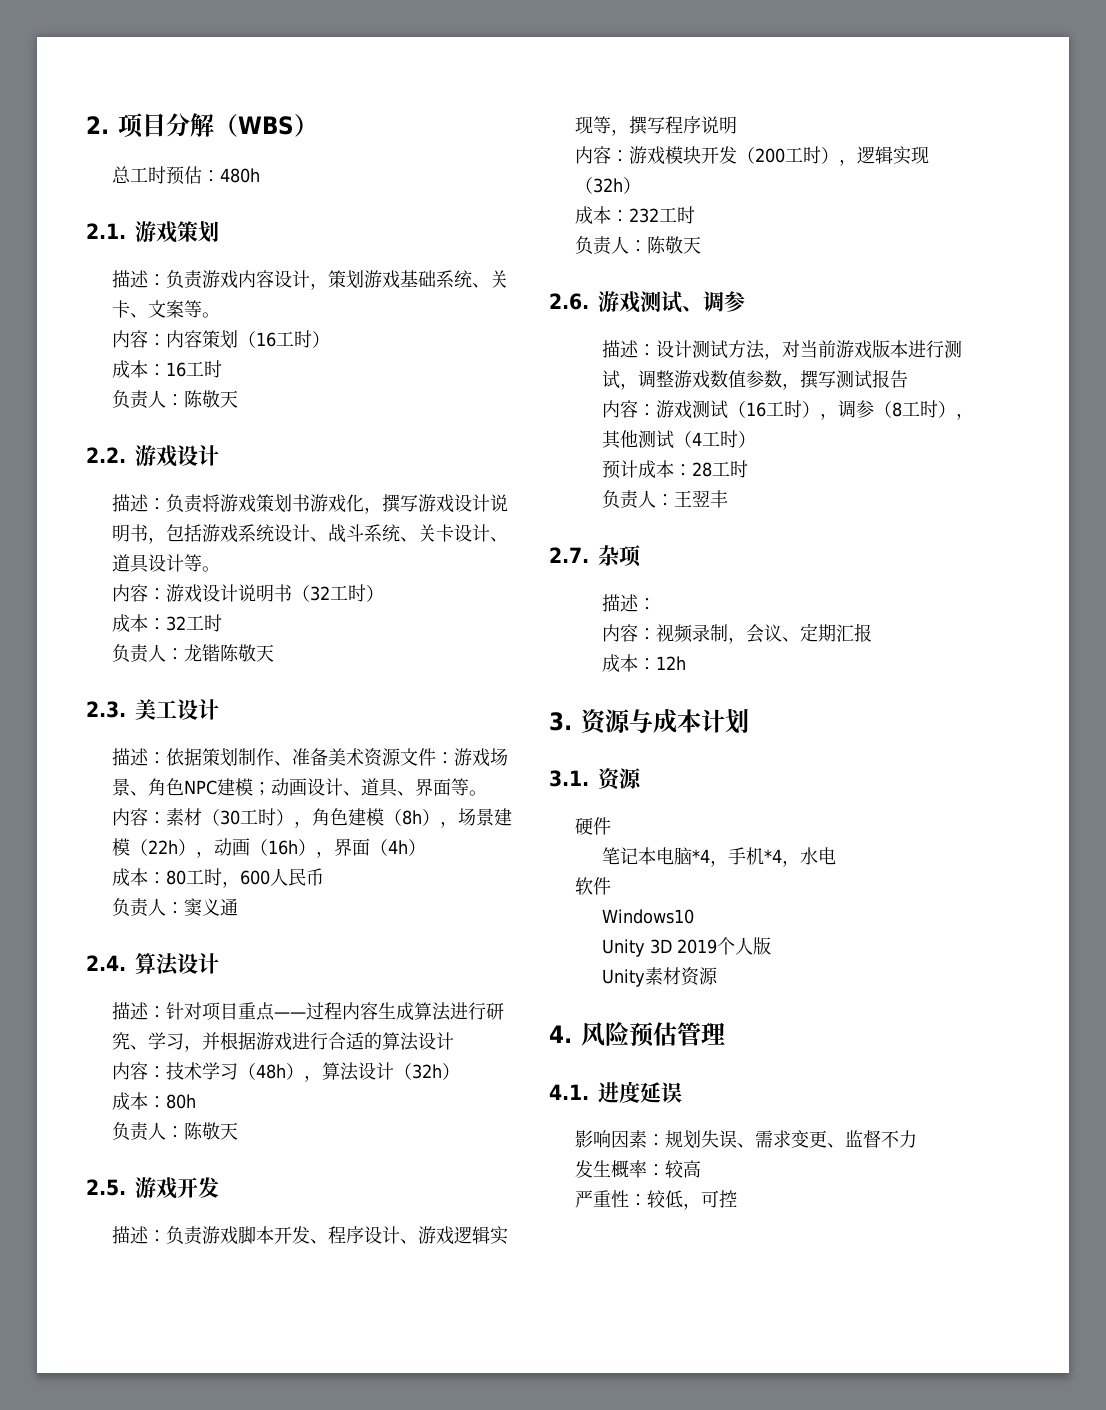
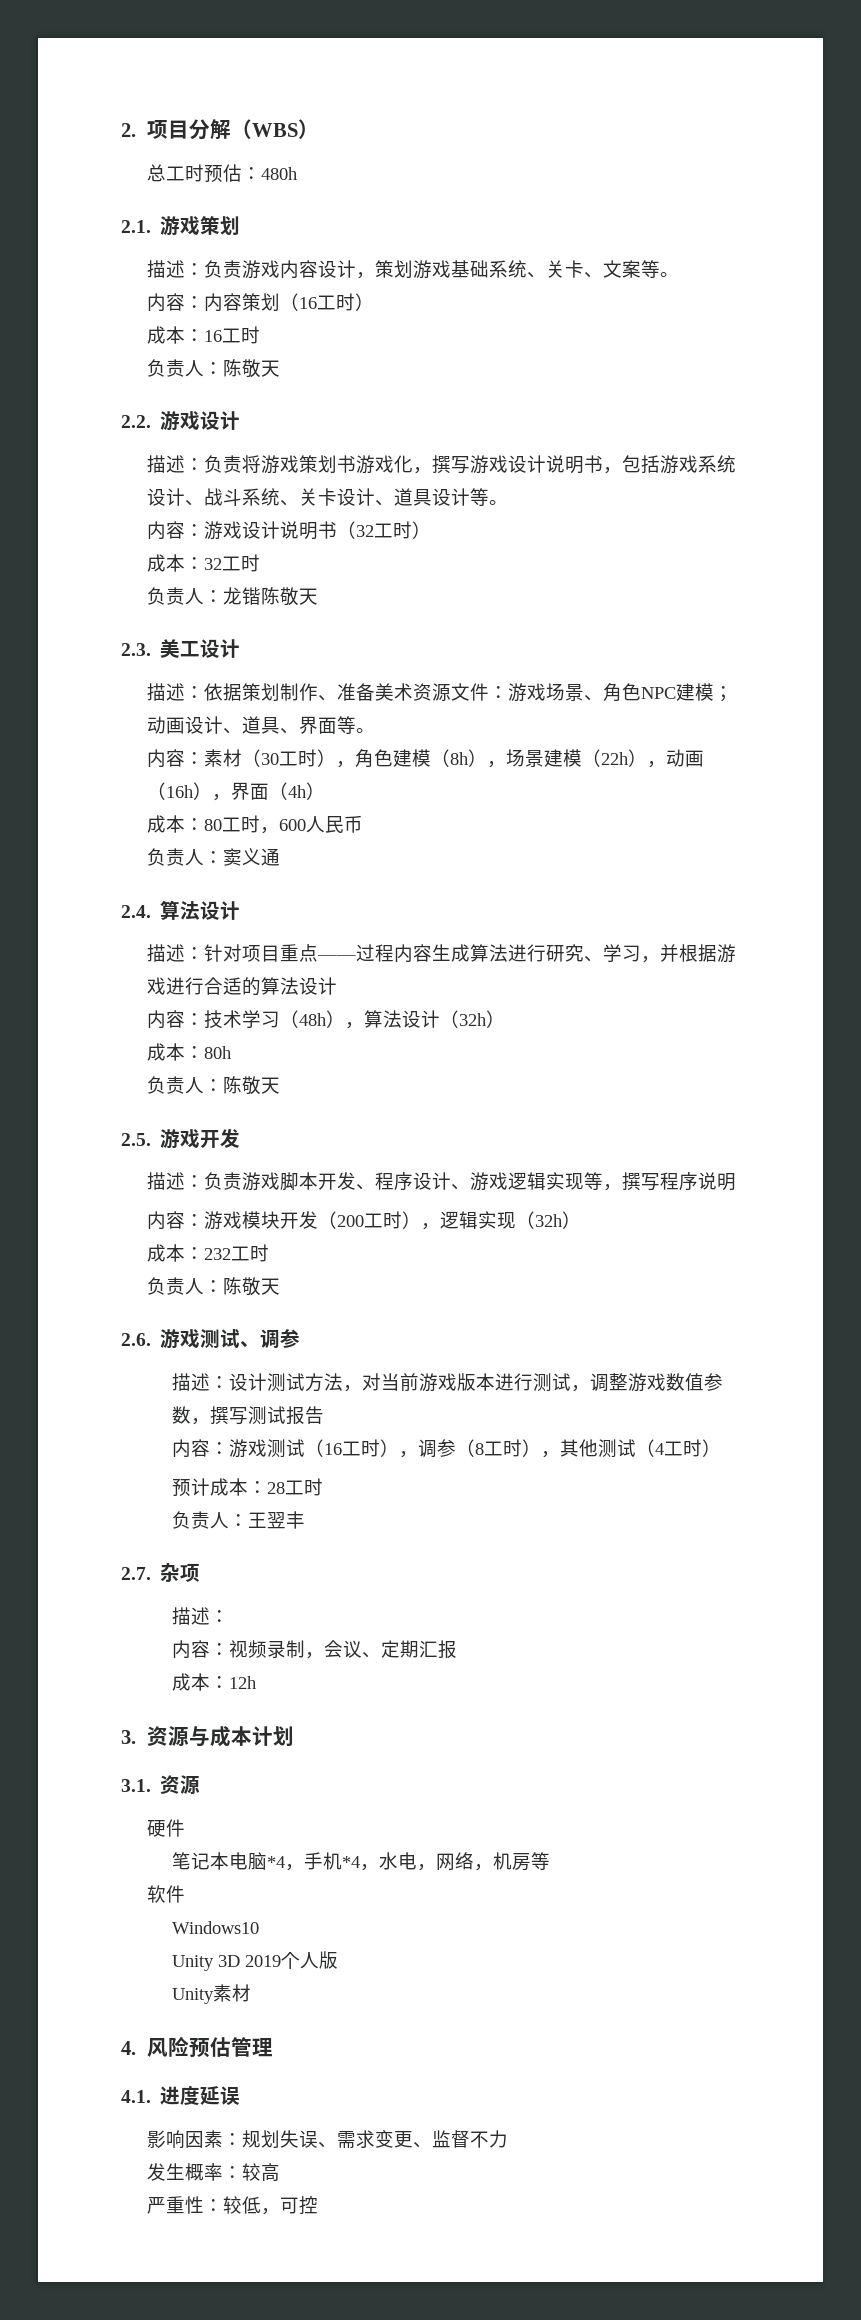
(836, 856) none -> [417,1852,551,1871] ，网络，机房等
[680,967,718,986] 资源 -> (252, 1993) none

